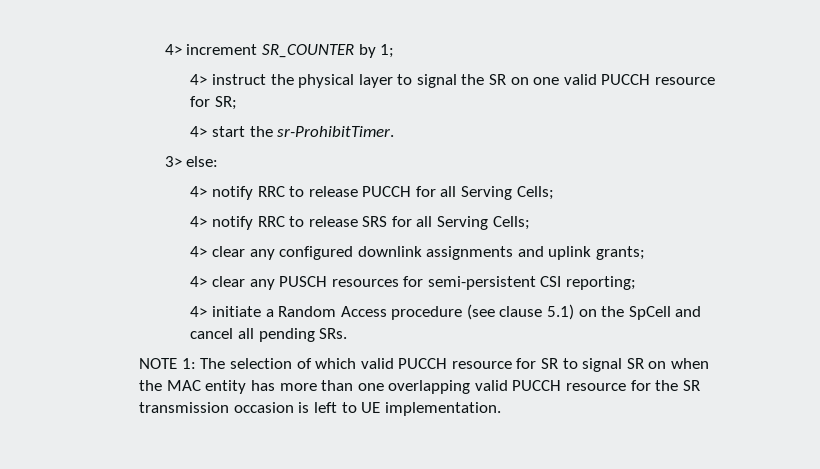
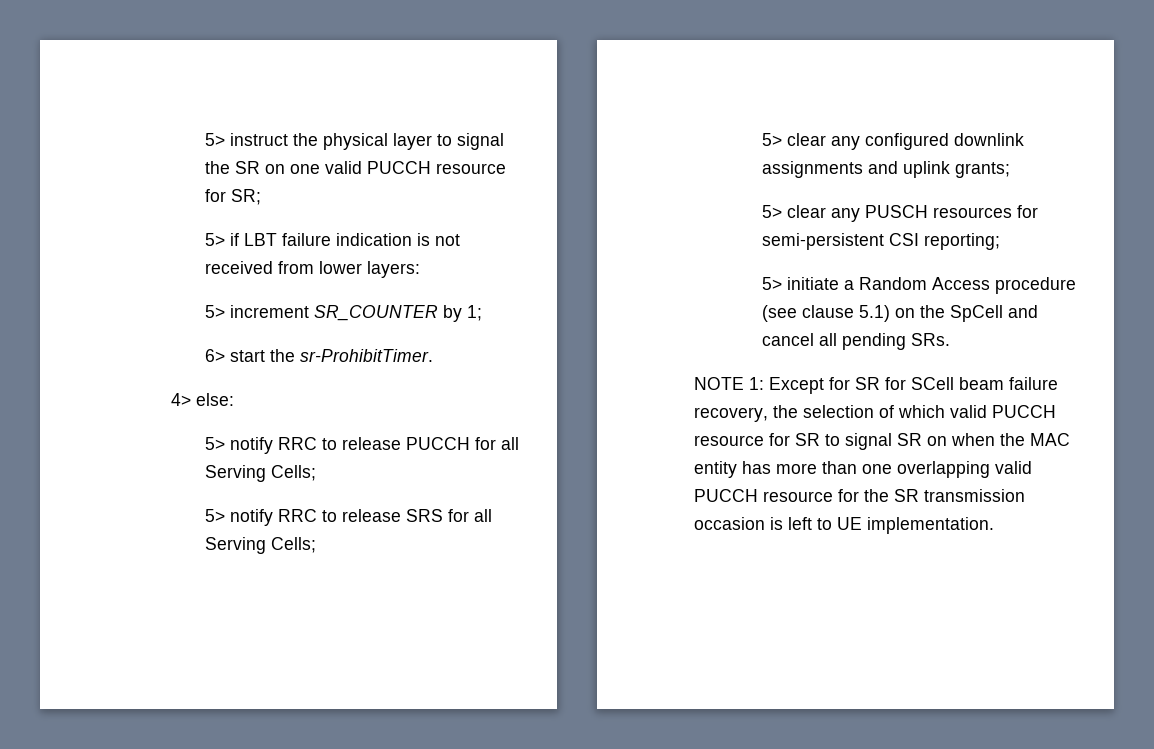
[164,44,395,58] [190,74,208,85] 4> increment SR_COUNTER by 1; // 4> -> [204,133,225,146] 5>
[190,126,208,137] 4> -> [204,233,460,246] [204,261,420,278] [204,305,482,322] [204,349,225,362] 5> if LBT failure indication is not received from lower layers: // 5> increment SR_COUNTER by 1; // 6>
[164,156,182,167] 3> -> [171,393,192,406] 4>
[190,186,208,197] 4> -> [204,437,225,450] 5>
[190,216,208,227] 4> -> [204,509,225,522] 5>
[190,246,208,257] 4> -> [761,133,782,146] 5>
[190,276,208,287] 4> -> [761,205,782,218] 5>
[190,306,208,317] 4> -> [761,277,782,290] 5>
[200,358,226,369] The -> [769,377,1059,394] [694,405,799,422] Except for SR for SCell beam failure recovery, the

